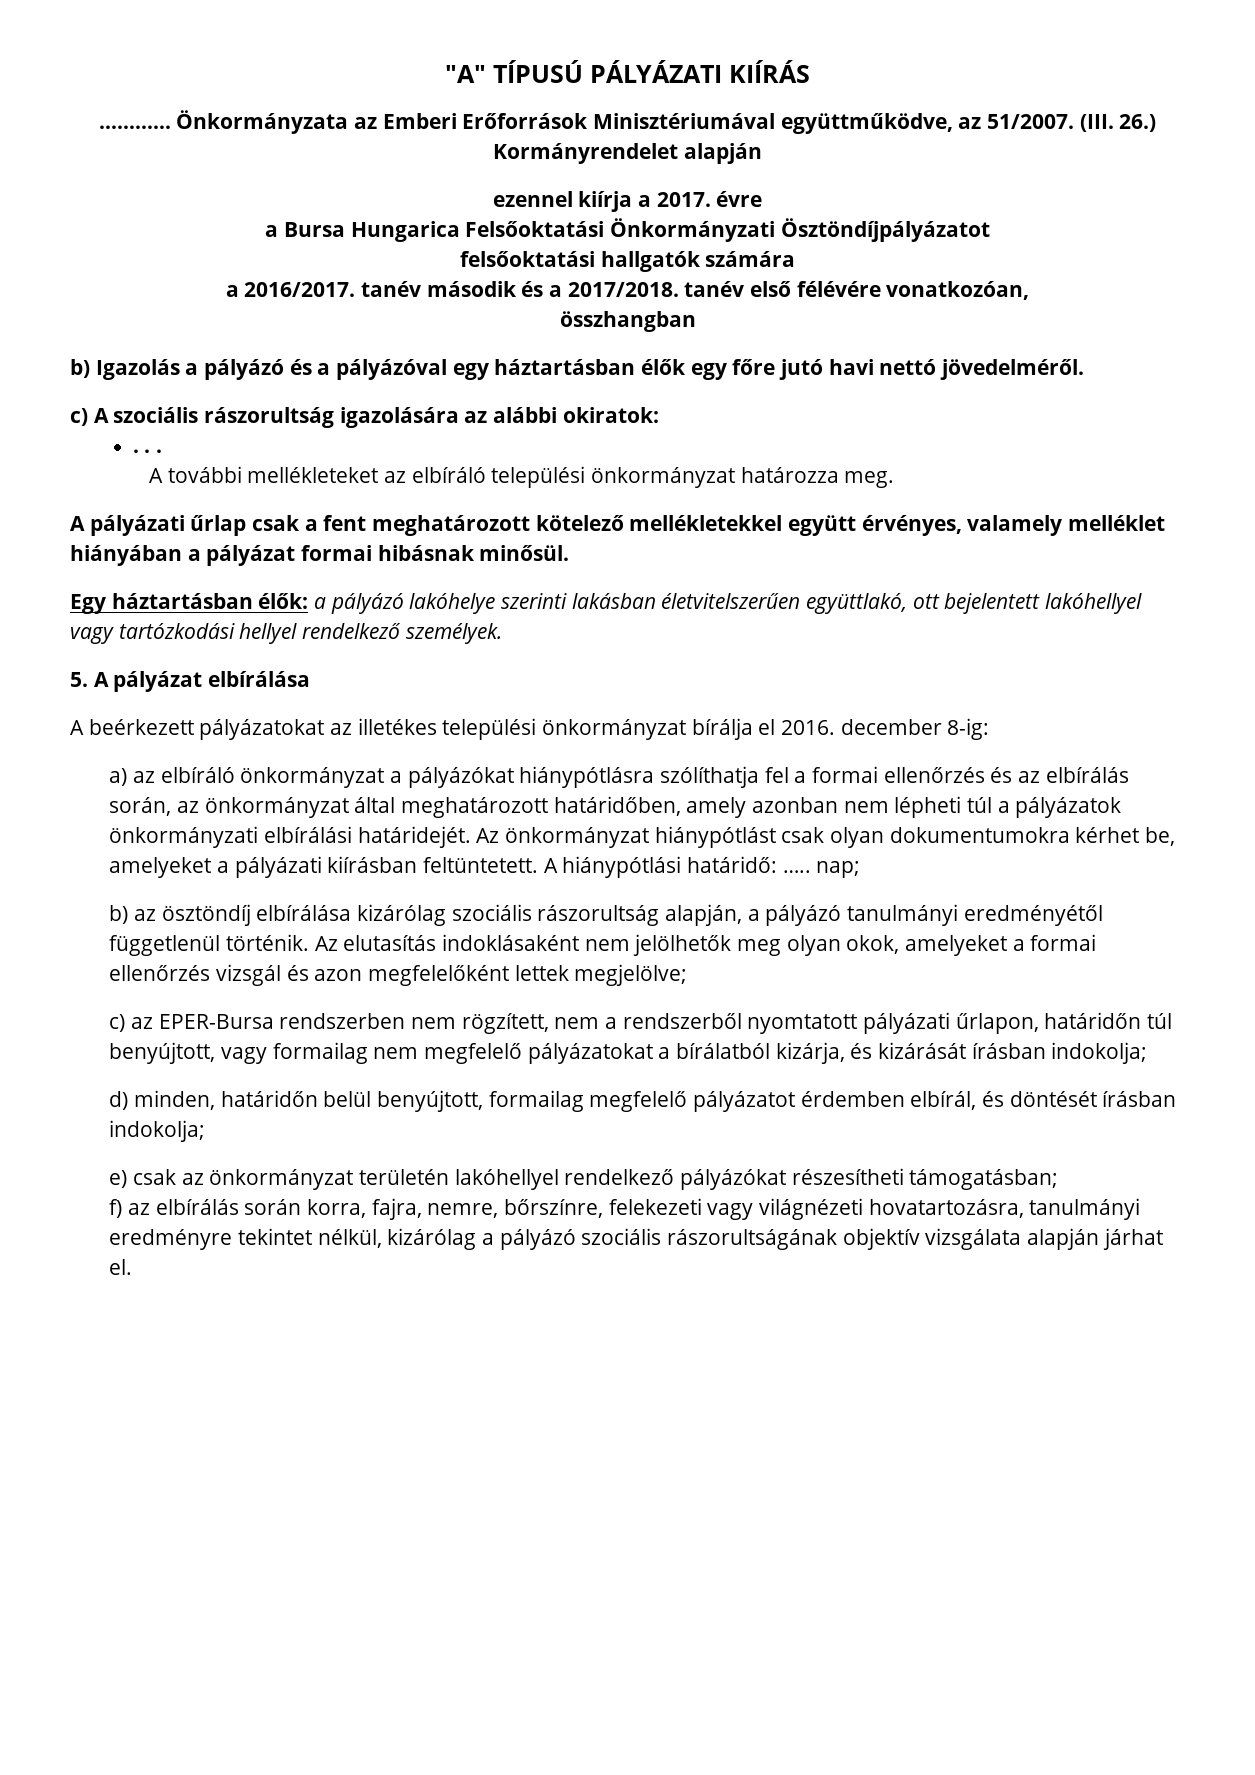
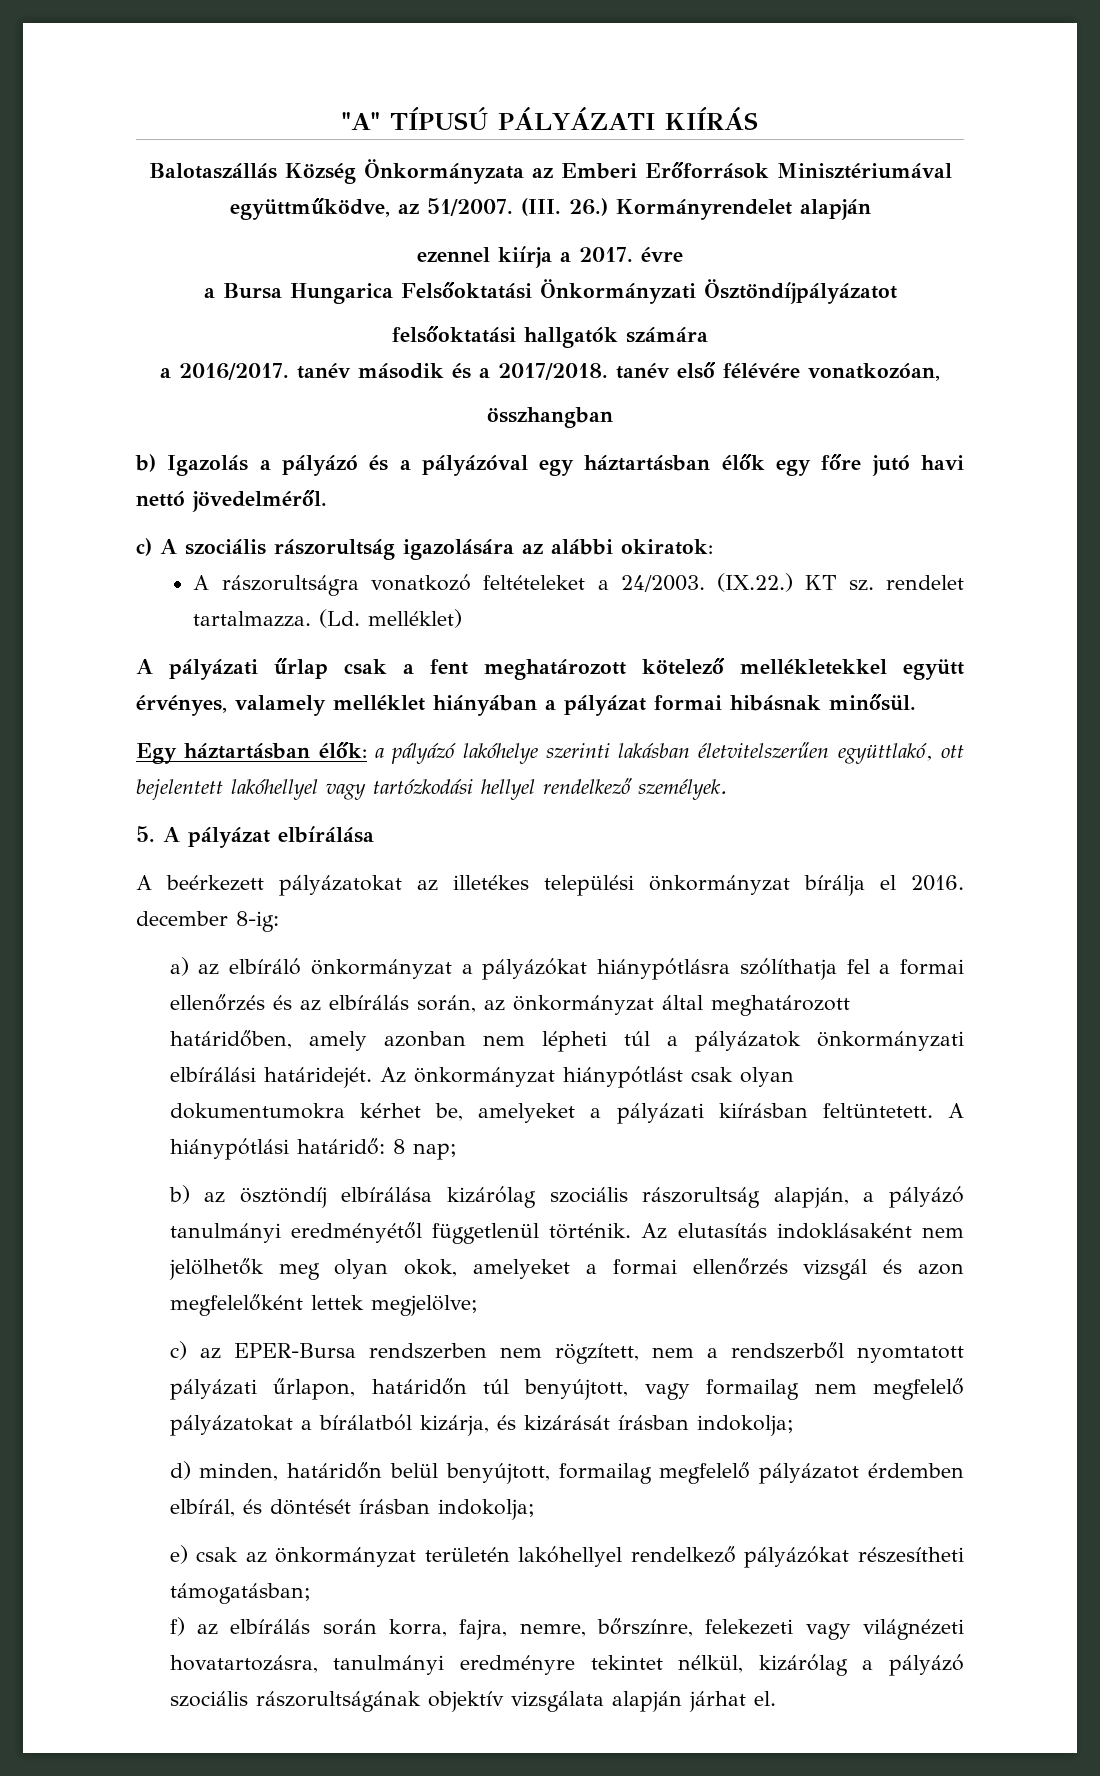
[98,125,171,129] ………… -> [148,163,356,184] Balotaszállás Község
[132,449,162,453] [148,466,895,488] . . . // A további mellékleteket az elbíráló települési önkormányzat határozza meg. -> [193,573,964,596] [193,609,463,628] A rászorultságra vonatkozó feltételeket a 24/2003. (IX.22.) KT sz. rendelet tartalmazza. (Ld. melléklet)
[782,870,811,873] ….. -> [392,1139,405,1154] 8

